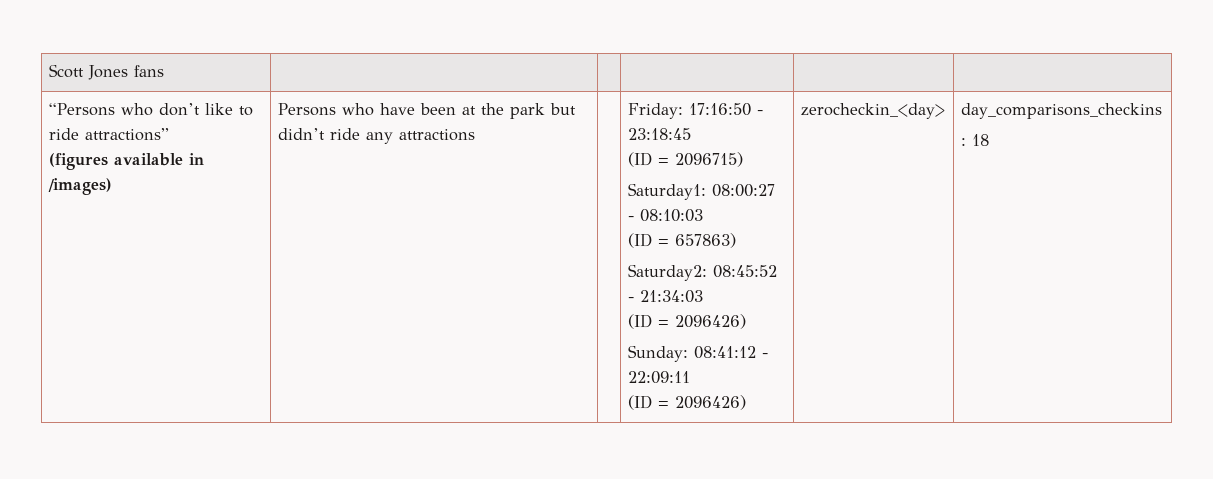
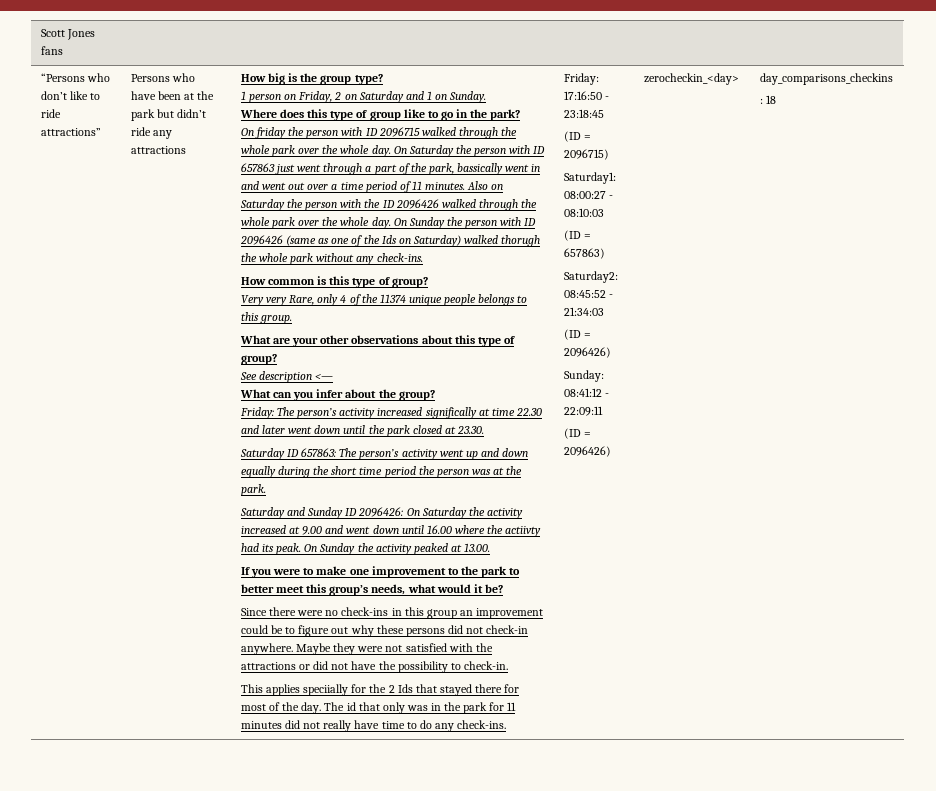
[48,153,204,170] [47,178,112,195] // (figures available in /images) -> (101, 132) none
(475, 135) none -> [240,73,383,85] [240,91,487,103] [239,109,521,121] [240,127,517,139] [240,145,546,157] [240,163,541,175] [240,181,504,193] [239,199,537,211] [240,217,537,229] [239,235,541,247] [240,253,423,265] [240,276,428,288] [240,294,528,306] [240,312,293,324] [239,335,515,347] [240,354,277,365] [239,371,334,383] [239,389,435,401] [239,407,542,419] [240,425,484,437] [239,448,528,460] [240,466,523,478] [240,484,266,496] [239,507,523,519] [240,525,542,537] [240,543,490,555] [240,566,521,578] [240,584,503,596] [240,607,543,619] [240,625,529,637] [240,643,493,655] [240,661,508,673] [240,684,520,696] [240,702,517,714] [240,720,506,732] How big is the group type? // 1 person on Friday, 2 on Saturday and 1 on Sunday. // Where does this type of group like to go in the park? // On friday the person with ID 2096715 walked through the whole park over the whole day. On Saturday the person with ID 657863 just went through a part of the park, bassically went in and went out over a time period of 11 minutes. Also on Saturday the person with the ID 2096426 walked through the whole park over the whole day. On Sunday the person with ID 2096426 (same as one of the Ids on Saturday) walked thorugh the whole park without any check-ins. // How common is this type of group? // Very very Rare, only 4 of the 11374 unique people belongs to this group. // What are your other observations about this type of group? // See description <— // What can you infer about the group? // Friday: The person’s activity increased significally at time 22.30 and later went down until the park closed at 23.30. // Saturday ID 657863: The person’s activity went up and down equally during the short time period the person was at the park. // Saturday and Sunday ID 2096426: On Saturday the activity increased at 9.00 and went down until 16.00 where the actiivty had its peak. On Sunday the activity peaked at 13.00. // If you were to make one improvement to the park to better meet this group’s needs, what would it be? // Since there were no check-ins in this group an improvement could be to figure out why these persons did not check-in anywhere. Maybe they were not satisfied with the attractions or did not have the possibility to check-in. // This applies speciially for the 2 Ids that stayed there for most of the day. The id that only was in the park for 11 minutes did not really have time to do any check-ins.

